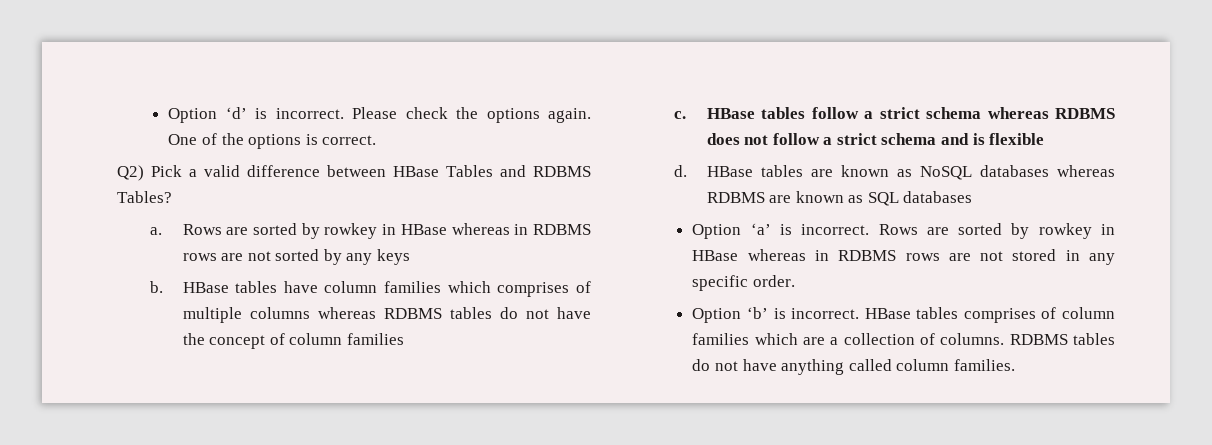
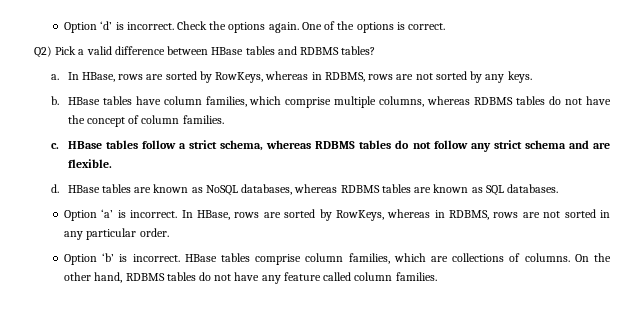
[352,107,448,119] Please check -> [177,21,208,30] Check
[446,165,493,177] Tables -> [245,46,275,55] tables
[117,191,172,203] Tables? -> [341,46,376,55] tables?
[182,223,591,239] Rows are sorted by rowkey in HBase whereas in RDBMS -> [67,71,365,83] In HBase, rows are sorted by RowKeys, whereas in RDBMS,
[377,249,411,265] keys -> [507,71,532,83] keys.
[384,281,591,297] [182,307,310,323] families which comprises of multiple columns -> [205,96,425,108] families, which comprise multiple columns,
[346,333,404,345] families -> [182,115,224,124] families.
[926,107,1115,119] [706,133,740,145] schema whereas RDBMS does -> [220,140,410,151] schema, whereas RDBMS tables do
[823,137,833,145] a -> [470,143,491,152] any
[972,133,1045,145] is flexible -> [592,142,610,149] [67,159,112,168] are flexible.
[979,165,1115,177] [706,192,765,203] databases whereas RDBMS -> [241,184,411,195] databases, whereas RDBMS tables
[903,191,973,203] databases -> [507,184,559,193] databases.
[878,223,1115,239] [692,249,1057,261] Rows are sorted by rowkey in HBase whereas in RDBMS rows are not stored -> [181,209,596,221] In HBase, rows are sorted by RowKeys, whereas in RDBMS, rows are not sorted
[692,275,749,291] specific -> [86,228,137,240] particular
[963,307,1115,323] [692,333,1115,345] [692,359,845,375] comprises of column families which are a collection of columns. RDBMS tables do not have anything -> [255,253,611,265] [64,272,321,284] comprise column families, which are collections of columns. On the other hand, RDBMS tables do not have any feature

